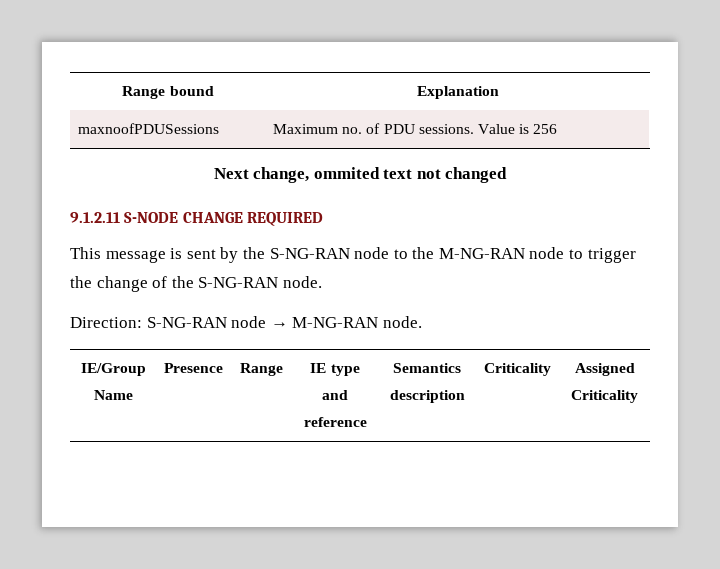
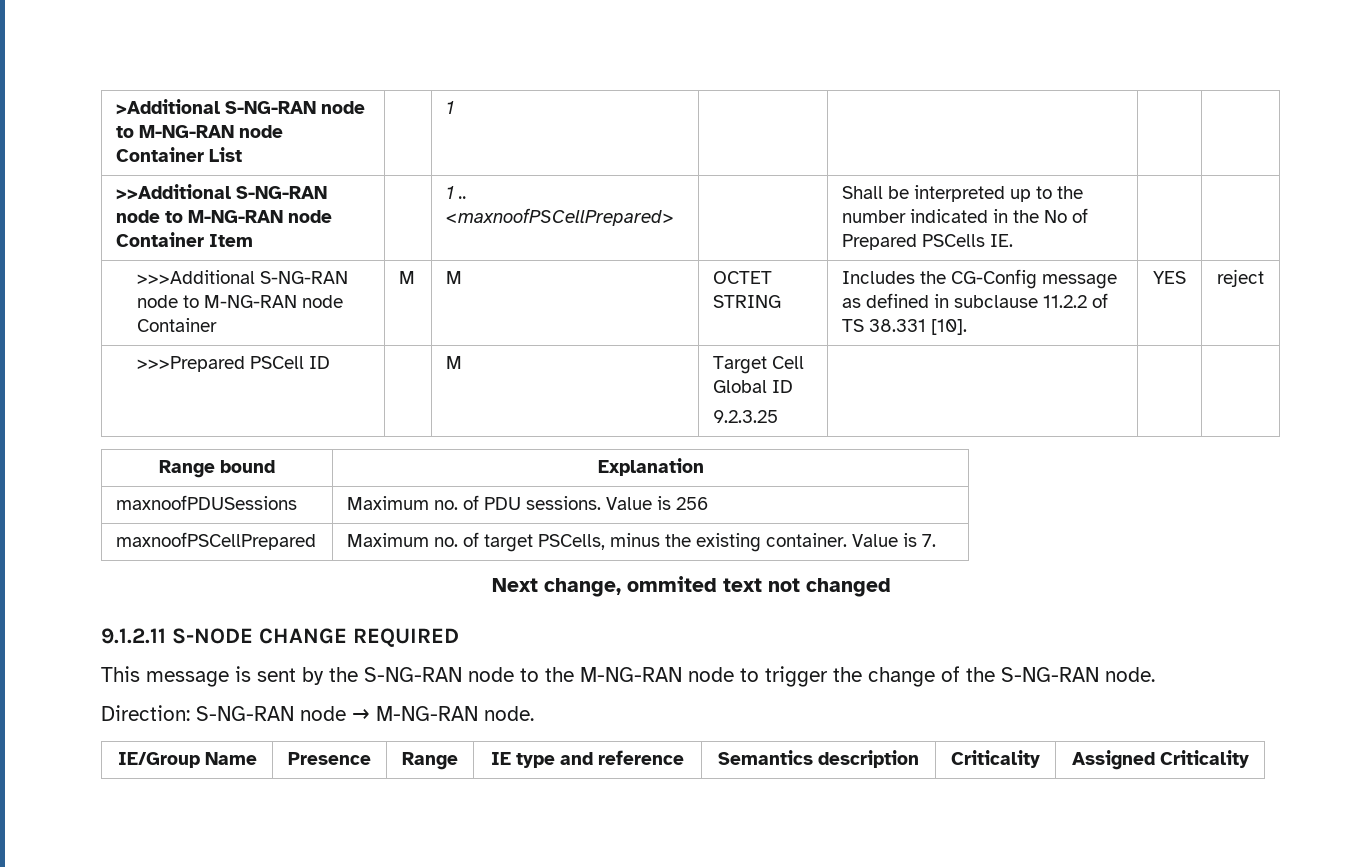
(122, 92) none -> [116,99,366,115] [116,125,284,138] [116,147,243,162] [446,101,455,114] [116,184,328,200] [116,210,333,223] [116,232,254,247] [446,186,468,199] [446,208,675,226] [842,185,1084,202] [842,208,1089,223] [842,234,1014,250] [136,270,348,284] [136,295,343,308] [136,318,217,332] [399,271,416,284] [446,271,463,284] [713,271,773,284] [713,295,782,308] [842,269,1118,289] [842,293,1109,308] [842,319,968,335] [1153,271,1186,284] [1217,269,1264,287] [136,356,330,372] [446,356,463,369] [713,356,805,374] [713,380,794,393] [713,410,779,423] >Additional S-NG-RAN node to M-NG-RAN node Container List | | 1 | | | | // >>Additional S-NG-RAN node to M-NG-RAN node Container Item | | 1 .. <maxnoofPSCellPrepared> | | Shall be interpreted up to the number indicated in the No of Prepared PSCells IE. | | // >>>Additional S-NG-RAN node to M-NG-RAN node Container | M | M | OCTET STRING | Includes the CG-Config message as defined in subclause 11.2.2 of TS 38.331 [10]. | YES | reject // >>>Prepared PSCell ID | | M | Target Cell Global ID // 9.2.3.25 | | | //
(558, 129) none -> [116,532,317,550] [347,532,937,552] // maxnoofPSCellPrepared | Maximum no. of target PSCells, minus the existing container. Value is 7.

